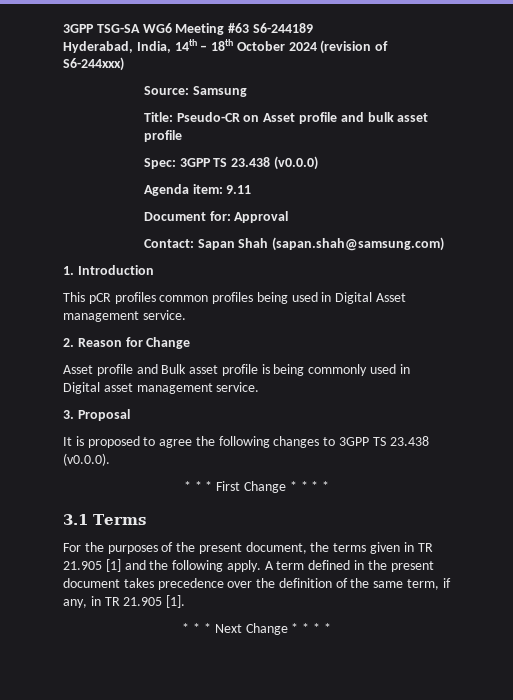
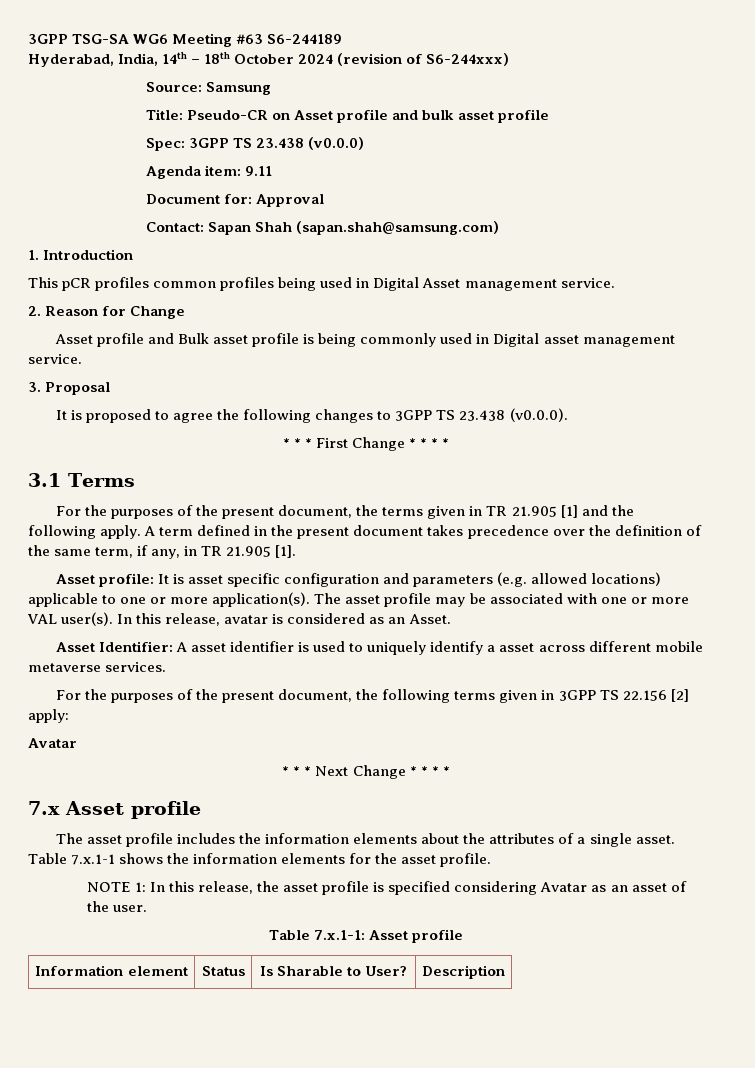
(186, 601) none -> [55,572,662,587] [28,592,689,607] [27,612,451,626] [55,641,703,655] [28,662,167,672] [55,689,689,703] [28,709,69,723] [28,738,77,748] // Asset profile: It is asset specific configuration and parameters (e.g. allowed locations) applicable to one or more application(s). The asset profile may be associated with one or more VAL user(s). In this release, avatar is considered as an Asset. // Asset Identifier: A asset identifier is used to uniquely identify a asset across different mobile metaverse services. // For the purposes of the present document, the following terms given in 3GPP TS 22.156 [2] apply: // Avatar
(331, 628) none -> [28,801,201,819] [55,833,675,847] [28,853,492,867] [86,881,687,895] [86,901,147,912] [268,929,464,943] [35,965,188,976] [201,966,245,976] [259,966,408,976] [422,965,505,979] // 7.x Asset profile // The asset profile includes the information elements about the attributes of a single asset. Table 7.x.1-1 shows the information elements for the asset profile. // NOTE 1: In this release, the asset profile is specified considering Avatar as an asset of the user. // Table 7.x.1-1: Asset profile // Information element | Status | Is Sharable to User? | Description

